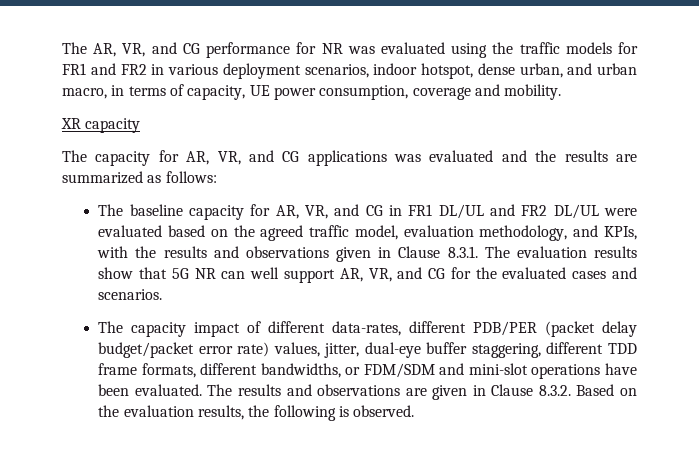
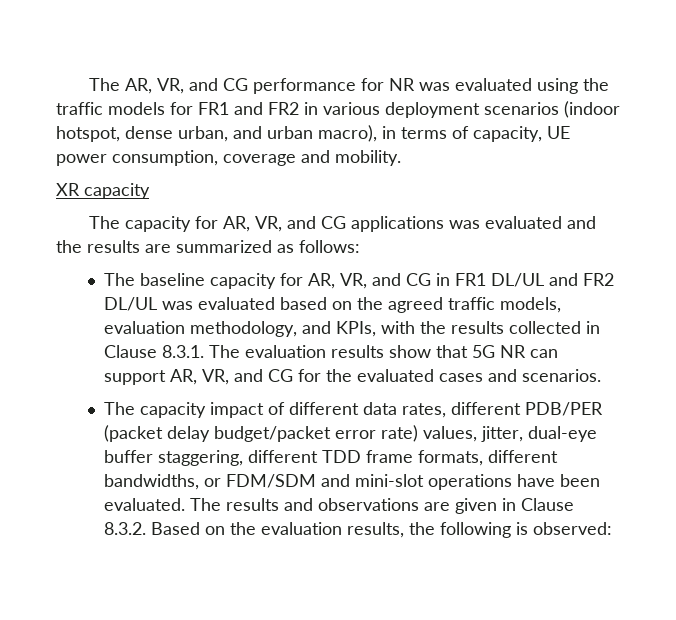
[304,63,418,78] scenarios, indoor -> [484,101,620,118] scenarios (indoor
[62,88,107,99] macro, -> [318,125,377,142] macro),
[604,208,638,216] were -> [161,301,193,310] was
[354,225,398,240] model, -> [499,297,561,313] models,
[213,246,372,262] and observations given -> [508,321,581,334] collected
[250,267,280,279] well -> (558, 353) none
[332,321,402,336] data-rates, -> [362,402,446,418] data rates,
[353,405,415,417] observed. -> [532,522,612,535] observed:

